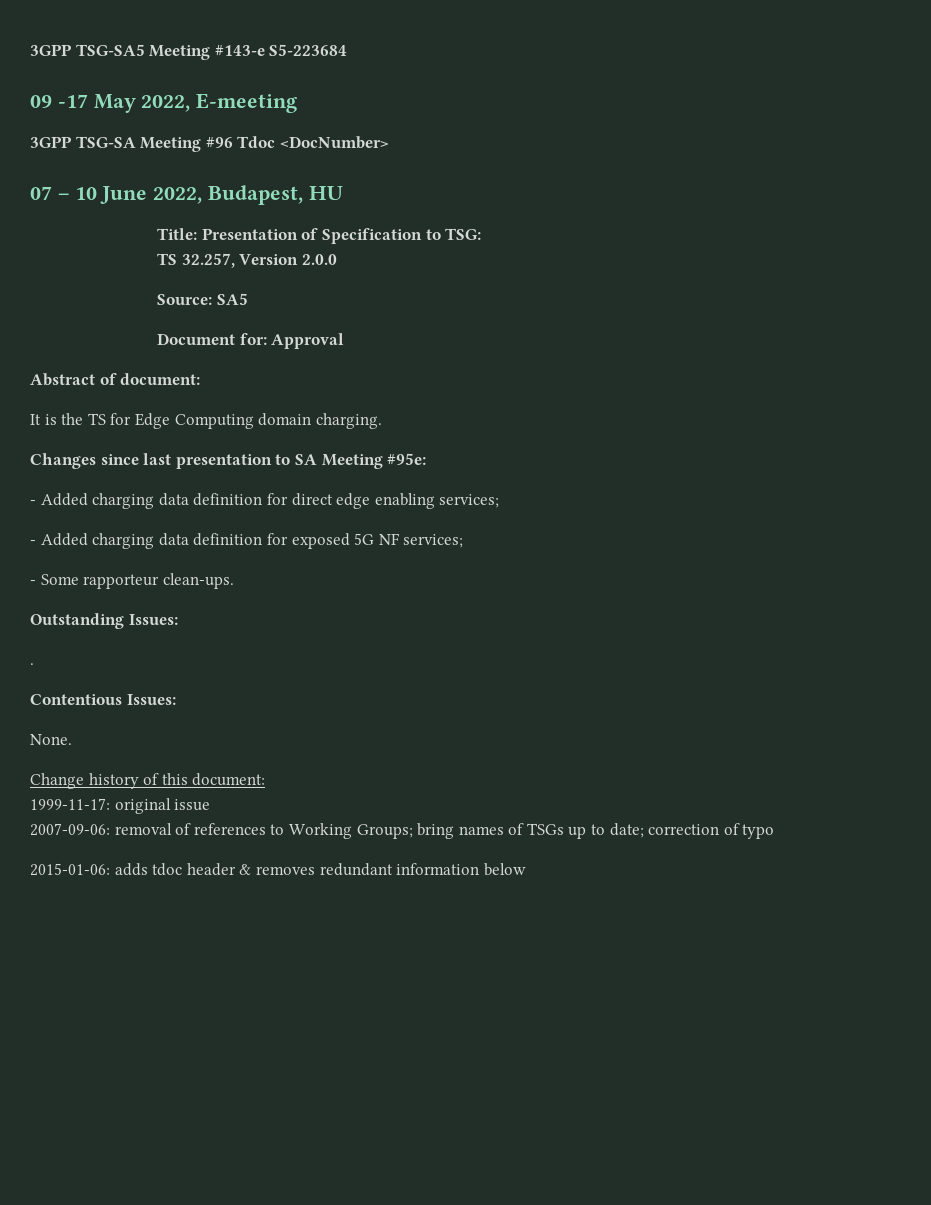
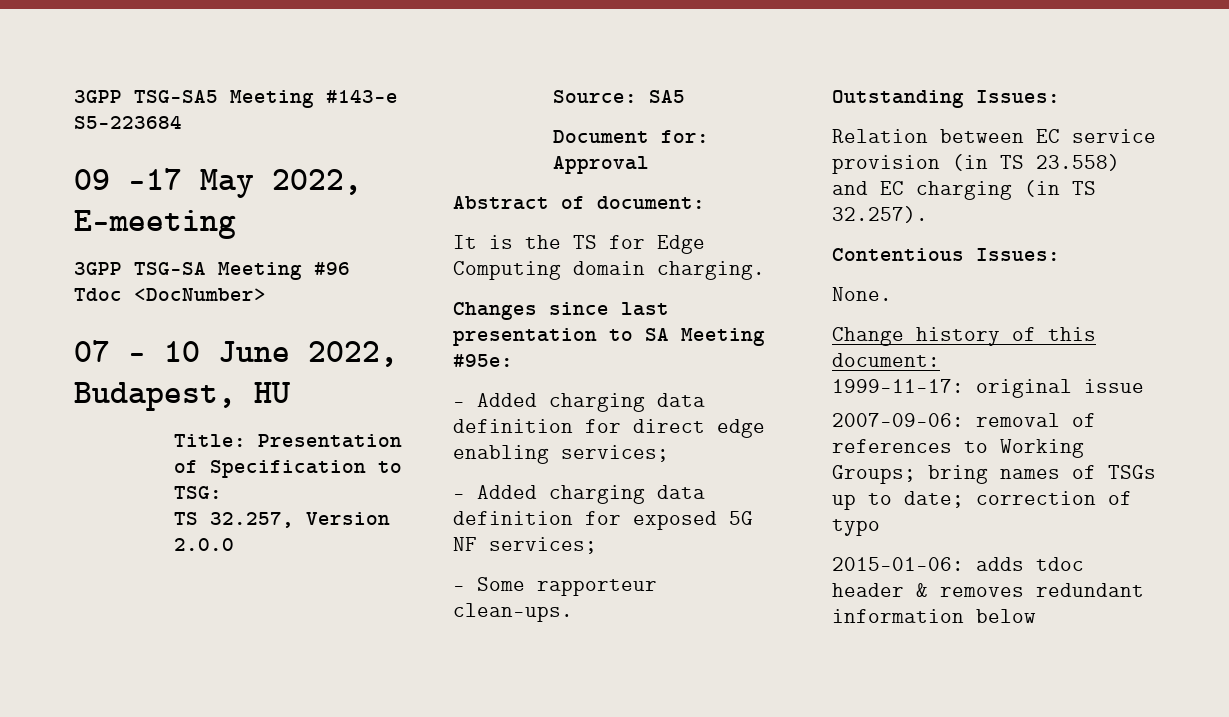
[30,663,34,665] . -> [832,129,1156,143] [832,154,1120,174] [832,180,1096,200] [832,206,928,223] Relation between EC service provision (in TS 23.558) and EC charging (in TS 32.257).

